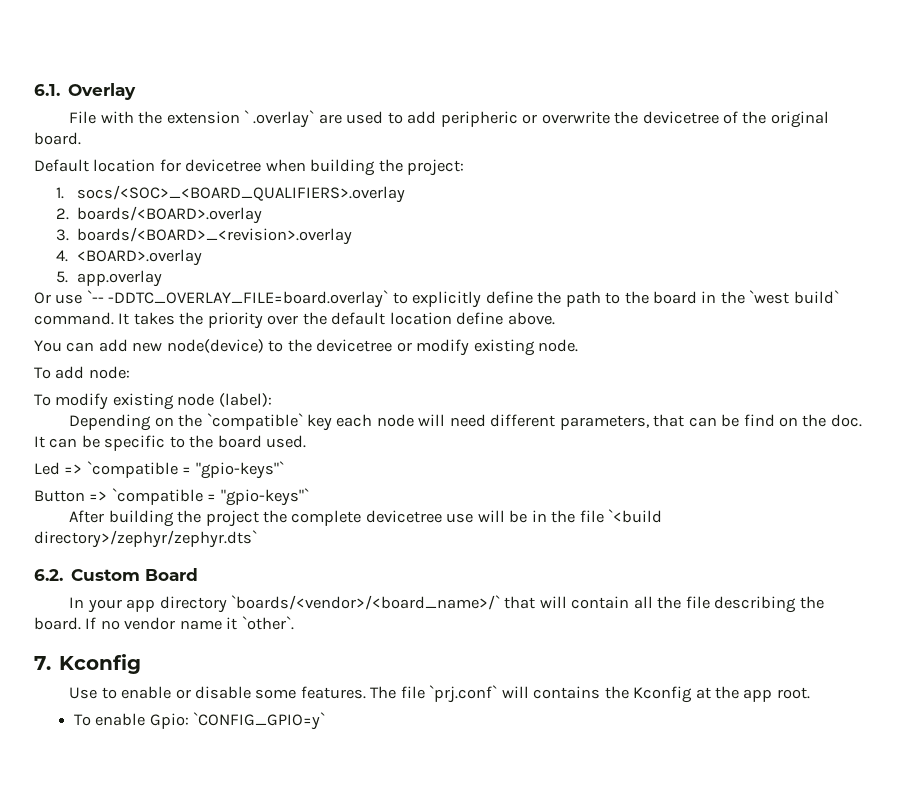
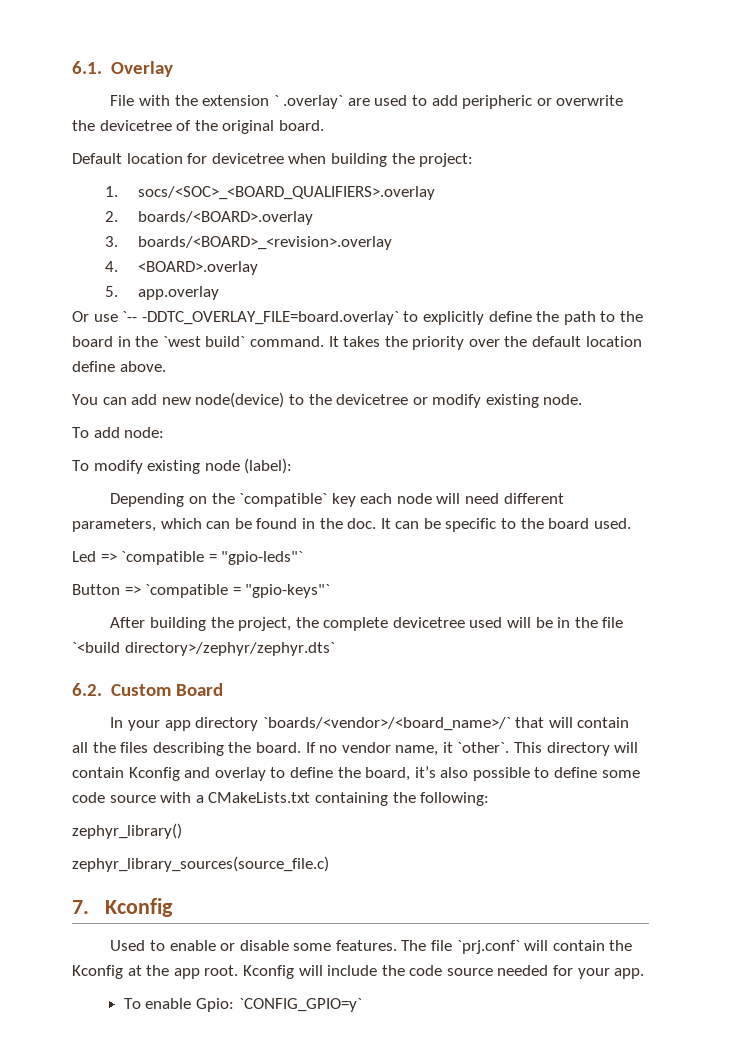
[653,414,798,427] that can be find on -> [160,518,315,529] which can be found in
[195,461,284,479] "gpio-keys"` -> [221,551,304,565] "gpio-leds"`
[205,510,259,527] project -> [238,617,292,631] project,
[446,513,474,523] use -> [469,617,503,628] used
[685,596,710,609] file -> [120,742,149,753] files
[179,620,222,630] name -> [395,745,439,756] name,
(294, 623) none -> [514,742,639,756] [72,766,640,781] [72,792,490,806] [72,823,182,839] [72,856,329,872] This directory will contain Kconfig and overlay to define the board, it’s also possible to define some code source with a CMakeLists.txt containing the following: // zephyr_library() // zephyr_library_sources(source_file.c)
[69,687,98,699] Use -> [110,940,146,951] Used
[533,686,601,699] contains -> [552,940,605,951] contain
(810, 693) none -> [242,965,645,979] Kconfig will include the code source needed for your app.

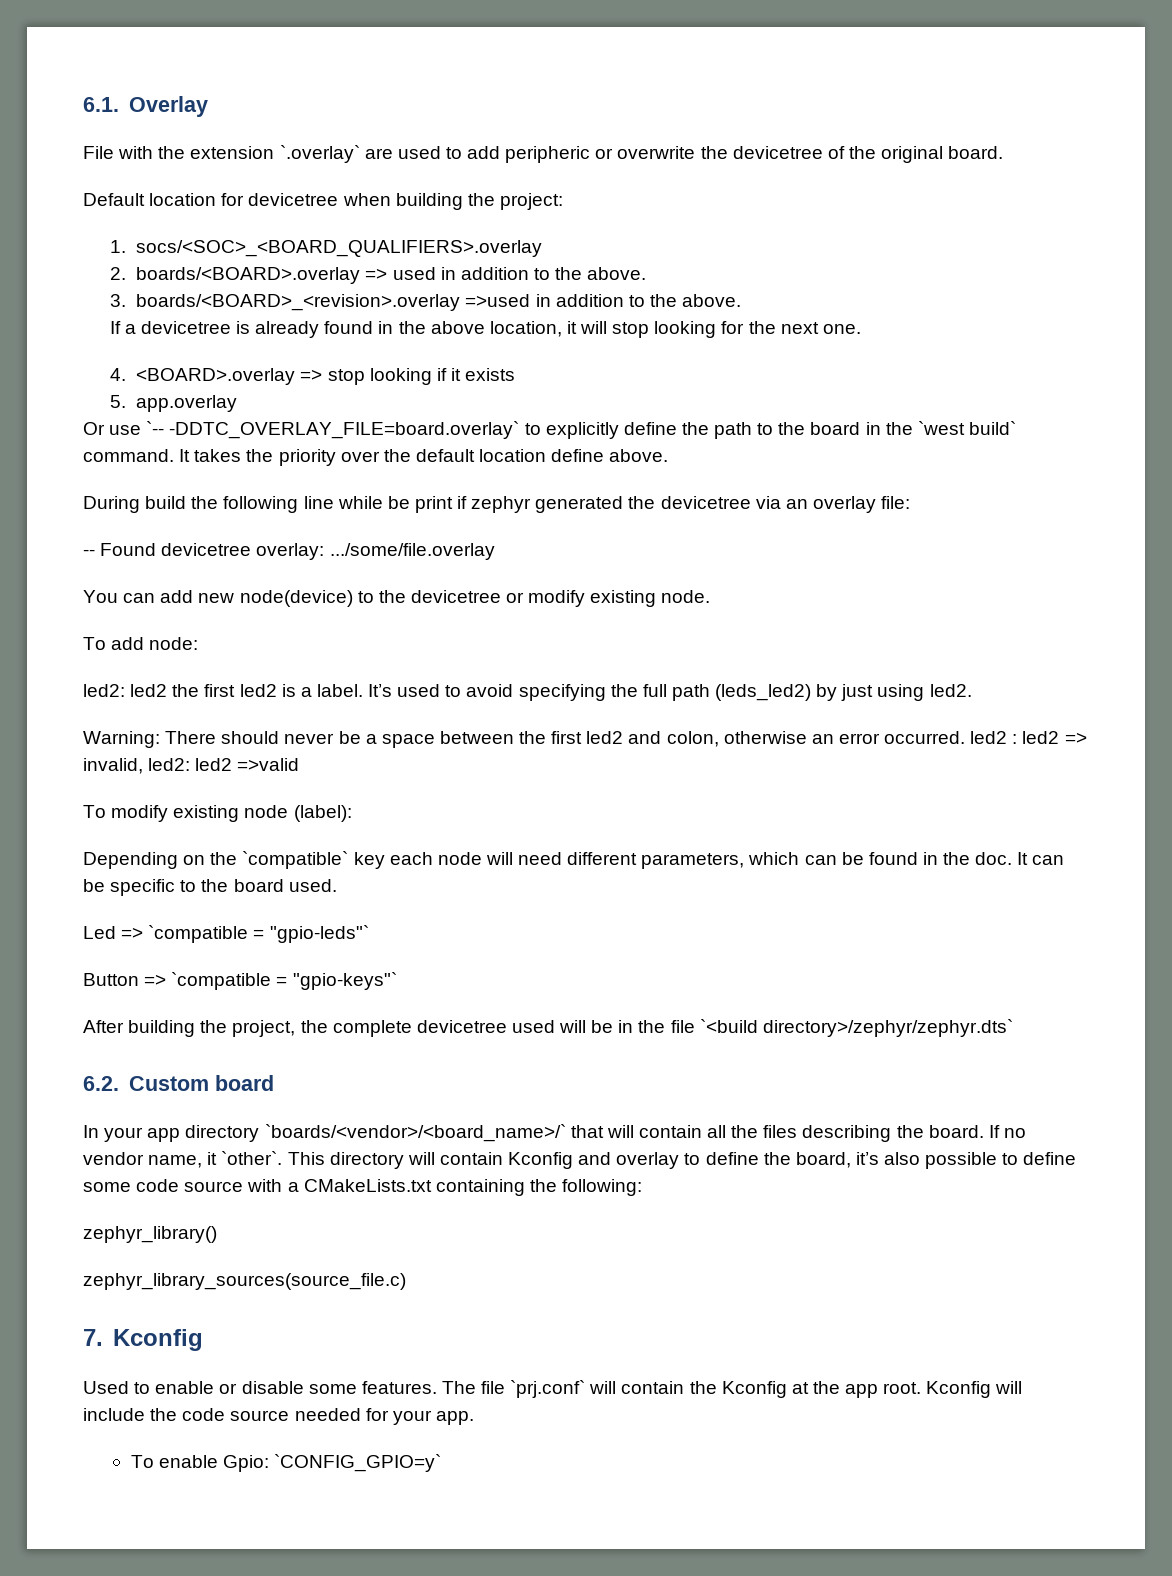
[273,95,344,109] ` .overlay` -> [279,145,360,163] `.overlay`
[105,236,393,250] [105,261,259,275] // 3. boards/<BOARD>_<revision>.overlay // 4. <BOARD>.overlay -> [365,267,647,280] [109,294,742,311] [109,321,861,338] [109,368,516,385] => used in addition to the above. // 3. boards/<BOARD>_<revision>.overlay =>used in addition to the above. // If a devicetree is already found in the above location, it will stop looking for the next one. // 4. <BOARD>.overlay => stop looking if it exists
(166, 366) none -> [83,496,911,513] [83,543,495,560] // During build the following line while be print if zephyr generated the devicetree via an overlay file: // -- Found devicetree overlay: .../some/file.overlay
(165, 432) none -> [83,684,972,701] [83,731,1087,748] [83,758,300,774] // led2: led2 the first led2 is a label. It’s used to avoid specifying the full path (leds_led2) by just using led2. // Warning: There should never be a space between the first led2 and colon, otherwise an error occurred. led2 : led2 => invalid, led2: led2 =>valid
[175,683,223,696] Board -> [214,1075,274,1091] board

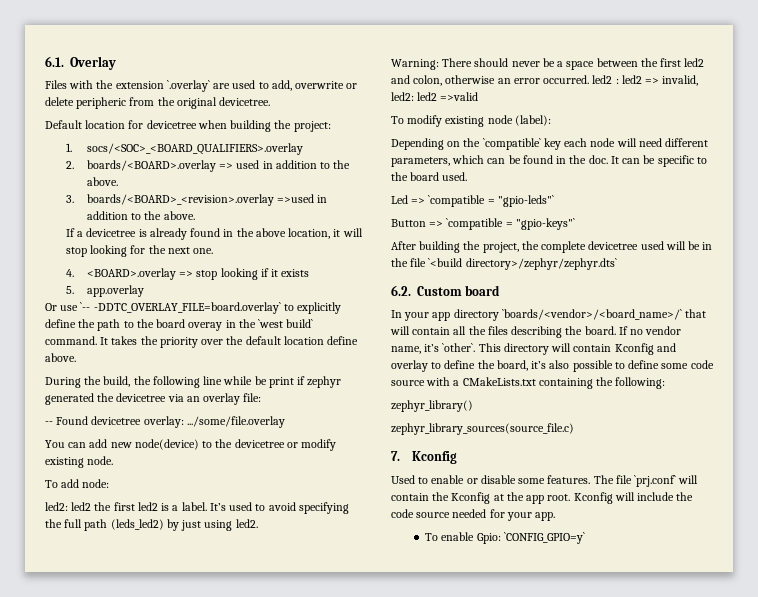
[83,146,114,159] File -> [45,80,67,89] Files
[467,146,845,163] add peripheric or overwrite the devicetree of -> [271,80,358,91] [45,97,155,109] add, overwrite or delete peripheric from
[948,146,1004,159] board. -> [219,97,271,106] devicetree.
(861, 428) none -> [188,322,223,331] overay
[145,496,187,509] build -> [84,376,131,387] the build,
[207,1152,218,1165] it -> [424,344,440,352] it’s

